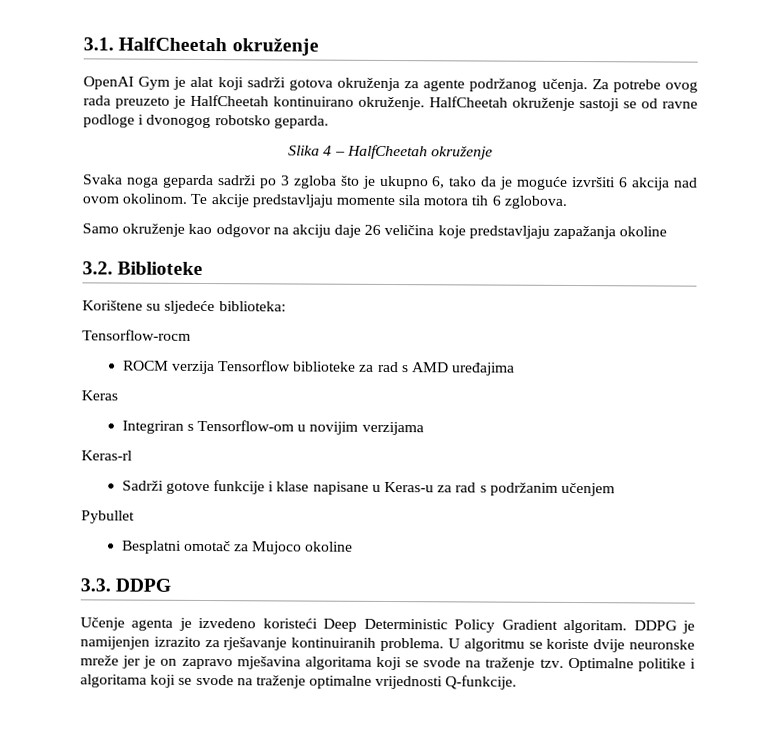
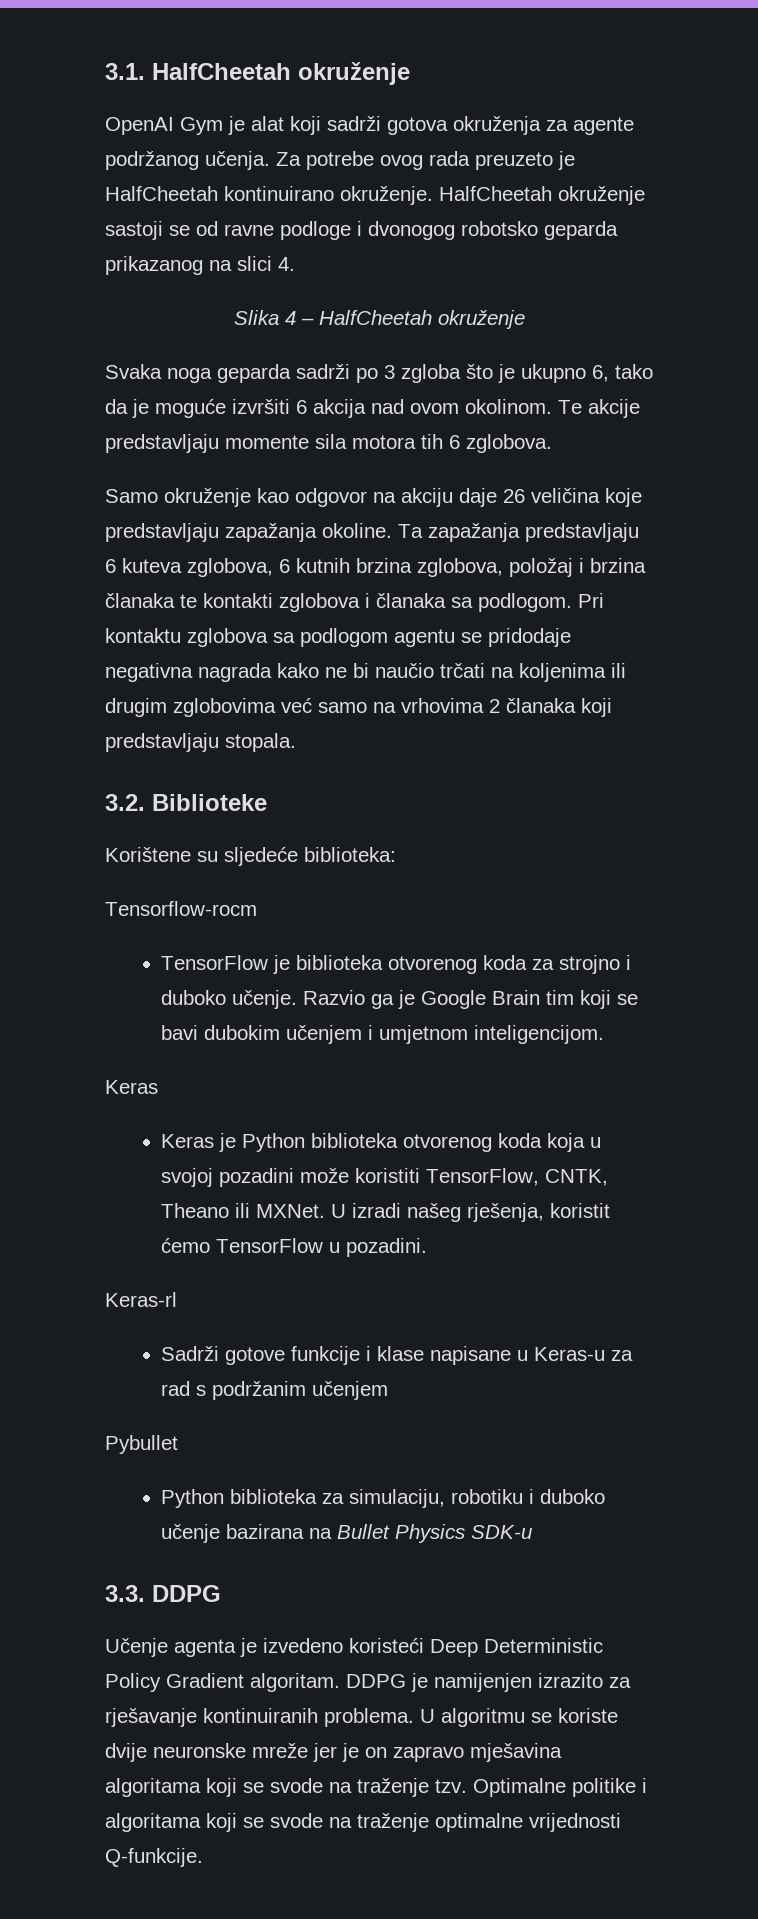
[273,115,329,129] geparda. -> [544,221,618,240] [105,256,295,275] geparda prikazanog na slici 4.
[619,226,668,237] okoline -> [322,523,639,542] [105,558,646,577] [105,593,604,612] [105,628,571,647] [105,663,626,682] [105,698,612,717] [105,733,296,752] okoline. Ta zapažanja predstavljaju 6 kuteva zglobova, 6 kutnih brzina zglobova, položaj i brzina članaka te kontakti zglobova i članaka sa podlogom. Pri kontaktu zglobova sa podlogom agentu se pridodaje negativna nagrada kako ne bi naučio trčati na koljenima ili drugim zglobovima već samo na vrhovima 2 članaka koji predstavljaju stopala.
[122,360,516,376] [81,390,118,401] [121,419,424,436] ROCM verzija Tensorflow biblioteke za rad s AMD uređajima // Keras // Integriran s Tensorflow-om u novijim verzijama -> [161,955,632,974] [161,990,639,1009] [161,1025,605,1044] [105,1080,158,1094] [161,1133,602,1152] [161,1168,609,1187] [161,1203,611,1222] [161,1238,428,1257] TensorFlow je biblioteka otvorenog koda za strojno i duboko učenje. Razvio ga je Google Brain tim koji se bavi dubokim učenjem i umjetnom inteligencijom. // Keras // Keras je Python biblioteka otvorenog koda koja u svojoj pozadini može koristiti TensorFlow, CNTK, Theano ili MXNet. U izradi našeg rješenja, koristit ćemo TensorFlow u pozadini.
[121,540,354,555] Besplatni omotač za Mujoco okoline -> [161,1489,606,1508] [161,1524,533,1543] Python biblioteka za simulaciju, robotiku i duboko učenje bazirana na Bullet Physics SDK-u

